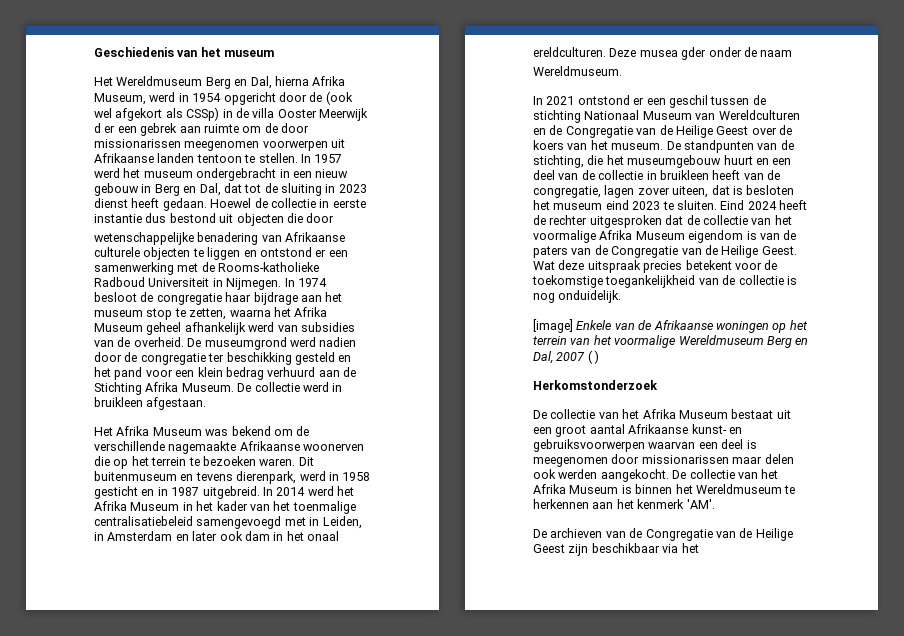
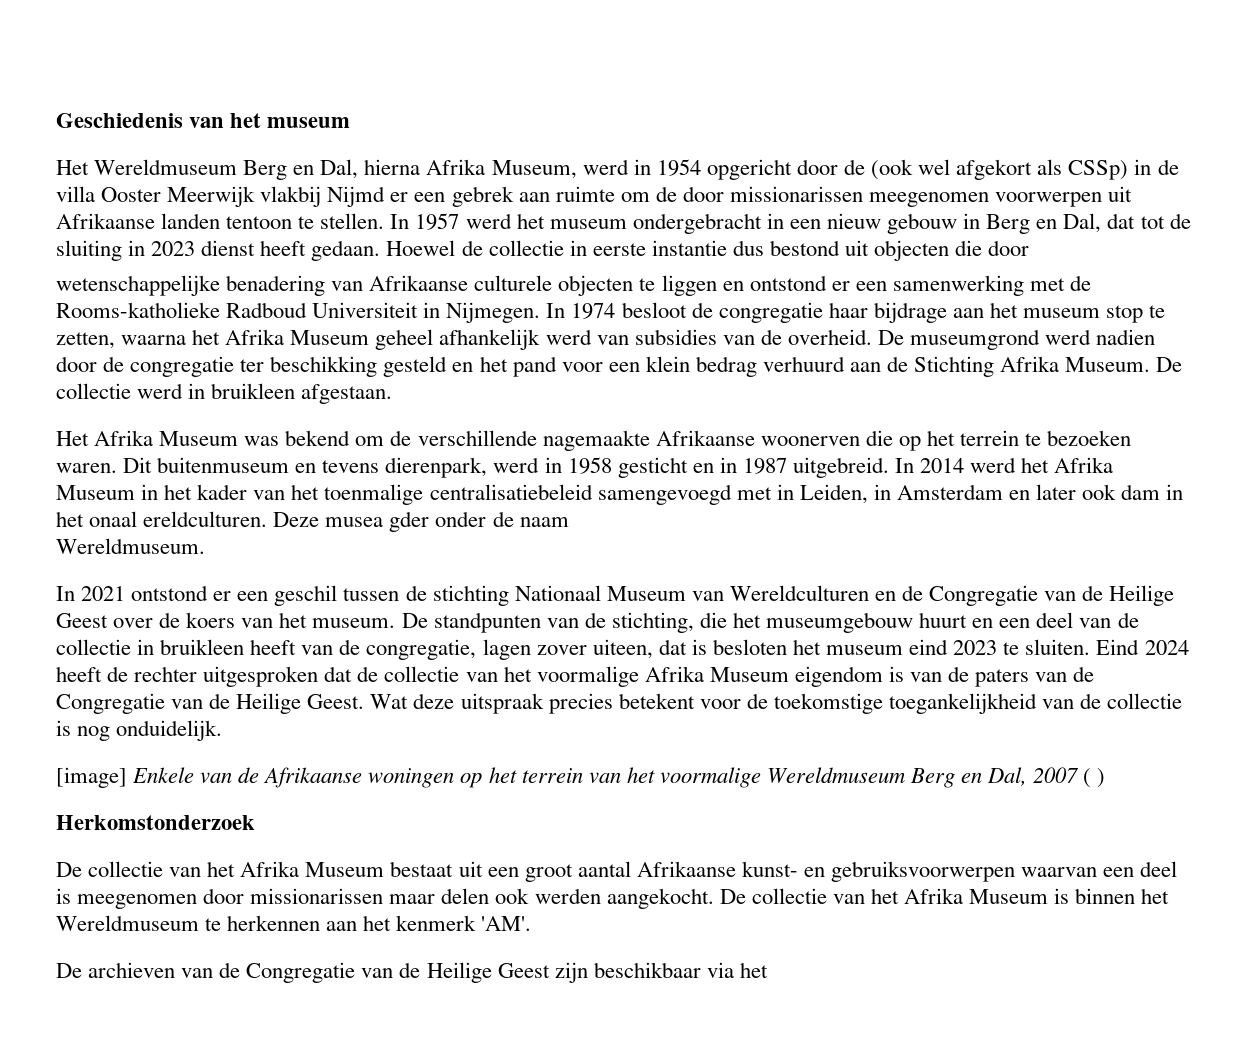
[94,123,101,133] d -> [260,186,386,207] vlakbij Nijmd

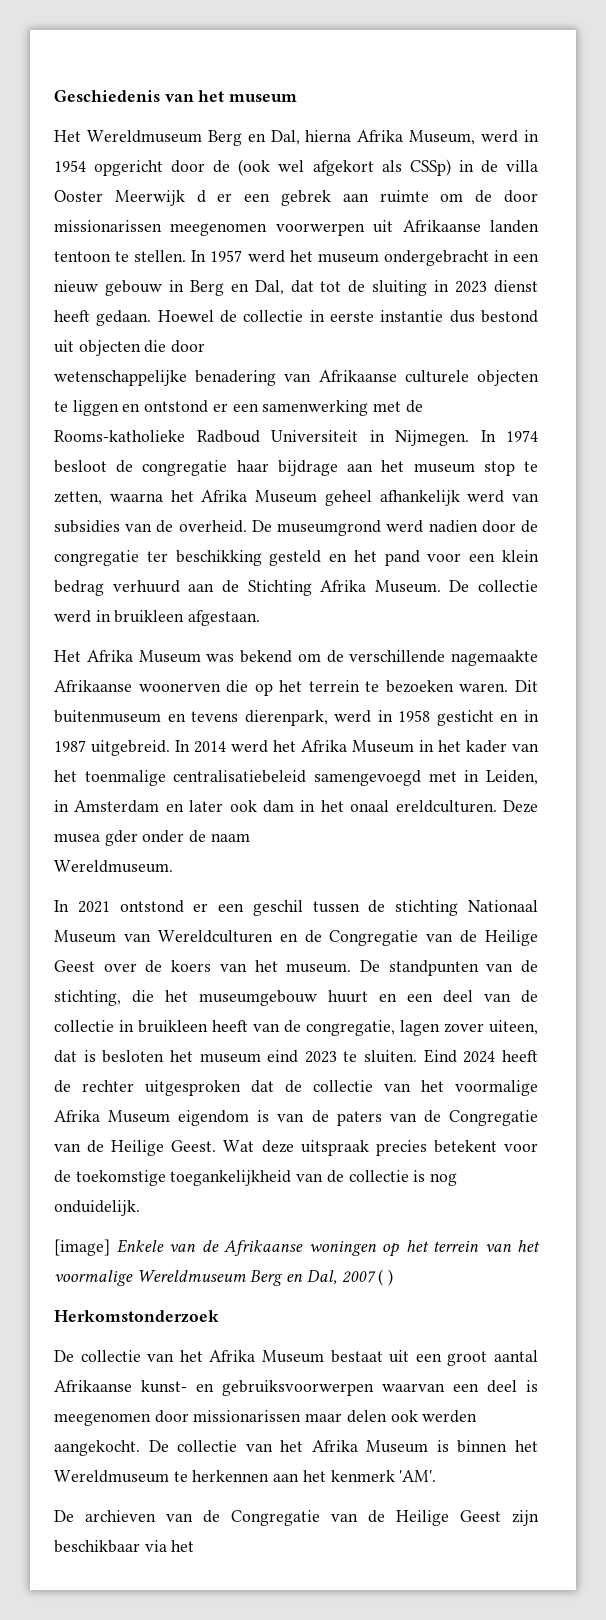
[260,186,386,207] vlakbij Nijmd -> [196,190,206,203] d

